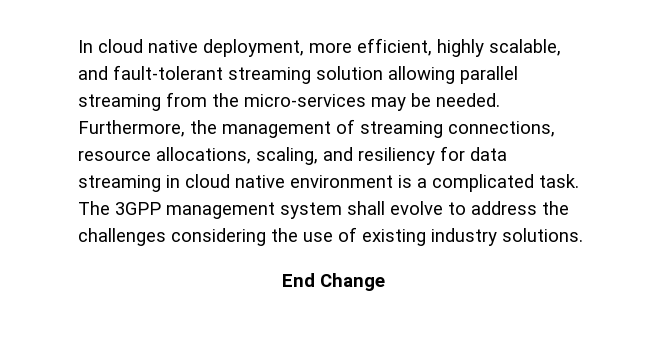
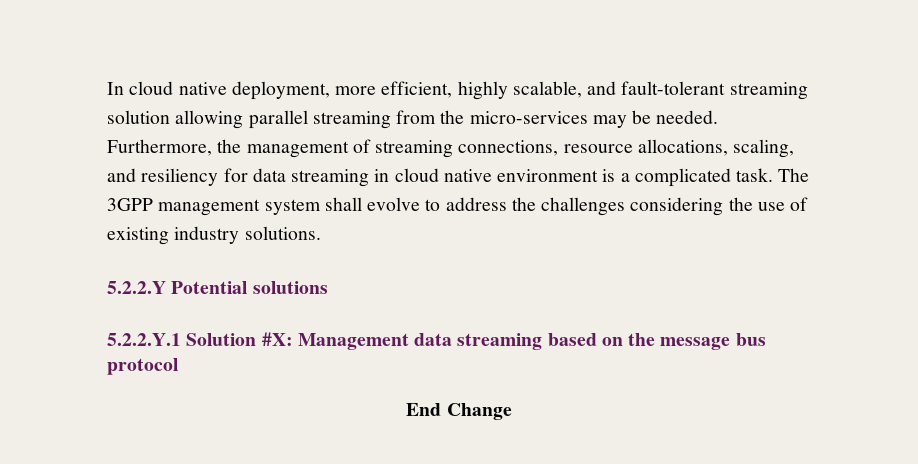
(583, 235) none -> [107,281,328,294] [107,332,766,350] [107,358,178,375] // 5.2.2.Y Potential solutions // 5.2.2.Y.1 Solution #X: Management data streaming based on the message bus protocol

